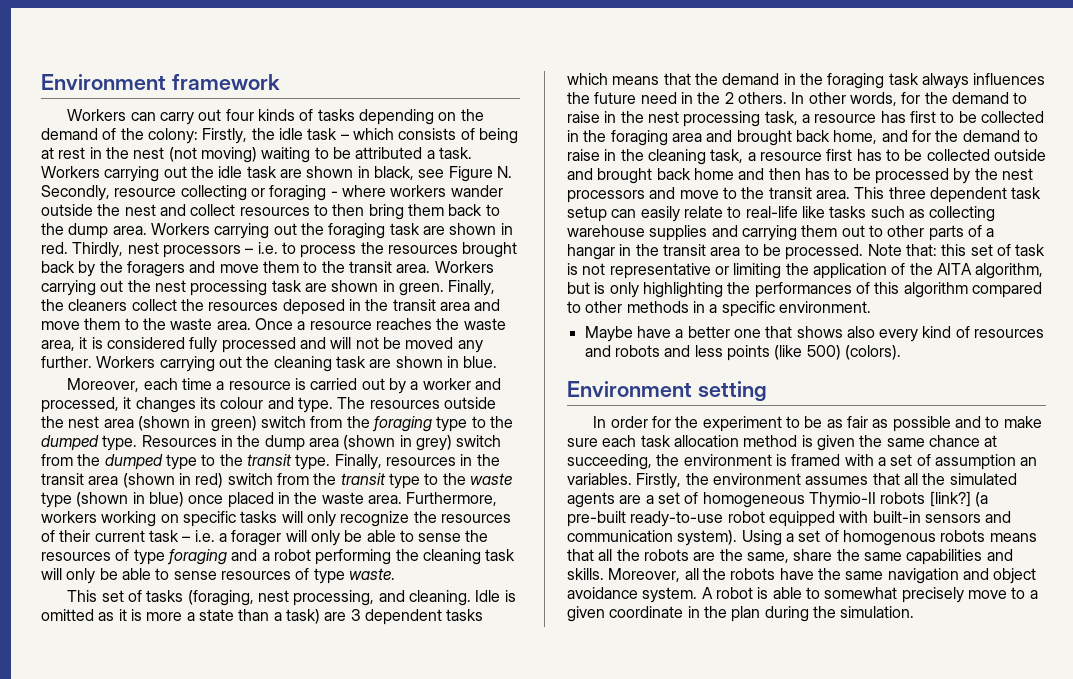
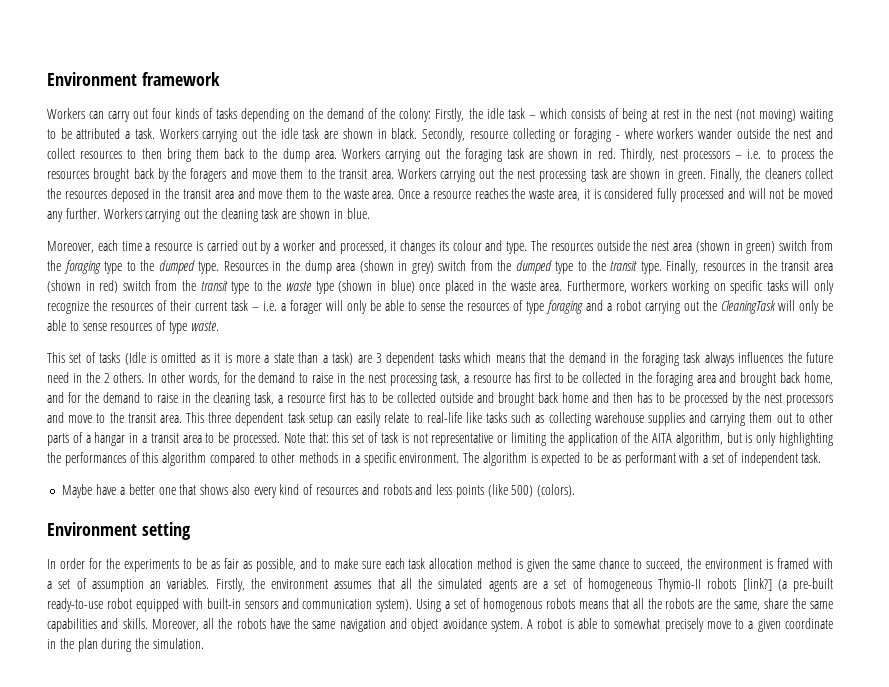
[373,166,512,182] black, see Figure N. -> [391,128,418,139] black.
[315,549,516,565] performing the cleaning task -> [645,300,777,314] carrying out the CleaningTask
[187,590,501,606] (foraging, nest processing, and cleaning. Idle -> [124,352,146,365] (Idle
[635,244,659,256] the -> [142,435,148,443] a
(871, 307) none -> [463,452,822,466] The algorithm is expected to be as performant with a set of independent task.
[702,416,782,432] experiment -> [123,559,179,572] experiments
[892,416,951,432] possible -> [255,558,296,572] possible,
[984,435,998,447] [567,454,652,470] at succeeding, -> [633,558,684,571] to succeed,

